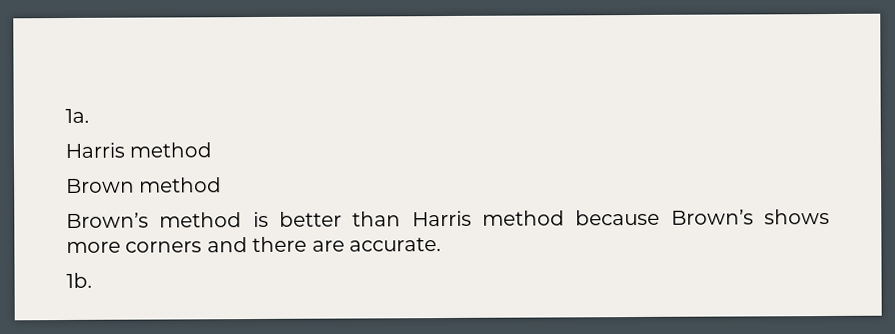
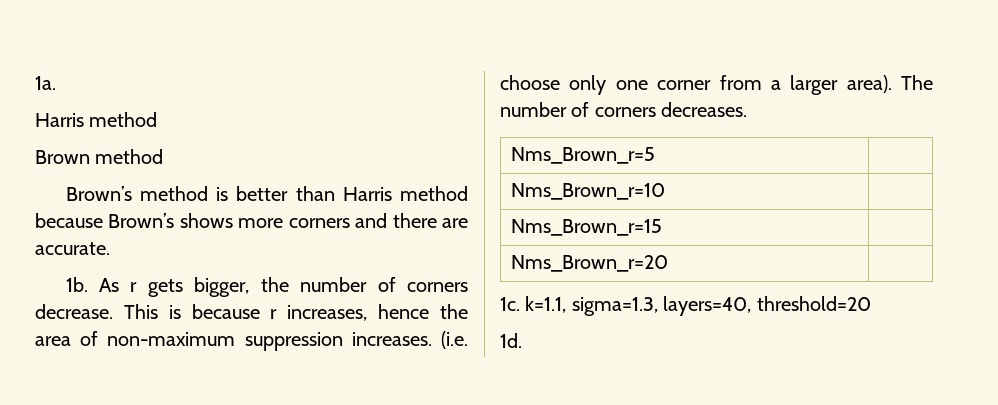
(92, 280) none -> [98,277,469,297] [35,304,468,321] [35,331,468,351] [500,75,933,95] [500,102,748,117] [510,147,655,164] [510,183,665,200] [510,219,662,236] [510,255,668,272] [500,296,871,316] [500,333,522,348] As r gets bigger, the number of corners decrease. This is because r increases, hence the area of non-maximum suppression increases. (i.e. choose only one corner from a larger area). The number of corners decreases. // Nms_Brown_r=5 | // Nms_Brown_r=10 | // Nms_Brown_r=15 | // Nms_Brown_r=20 | // 1c. k=1.1, sigma=1.3, layers=40, threshold=20 // 1d.

